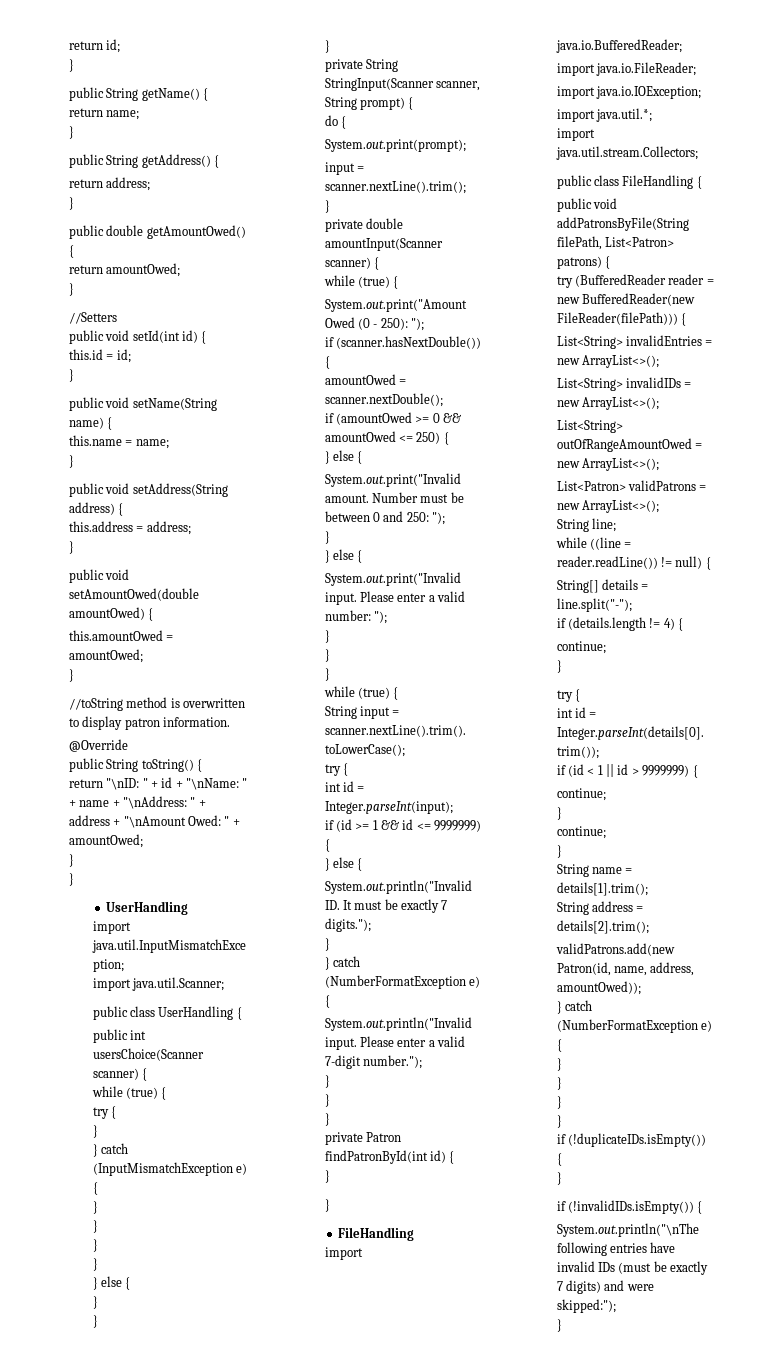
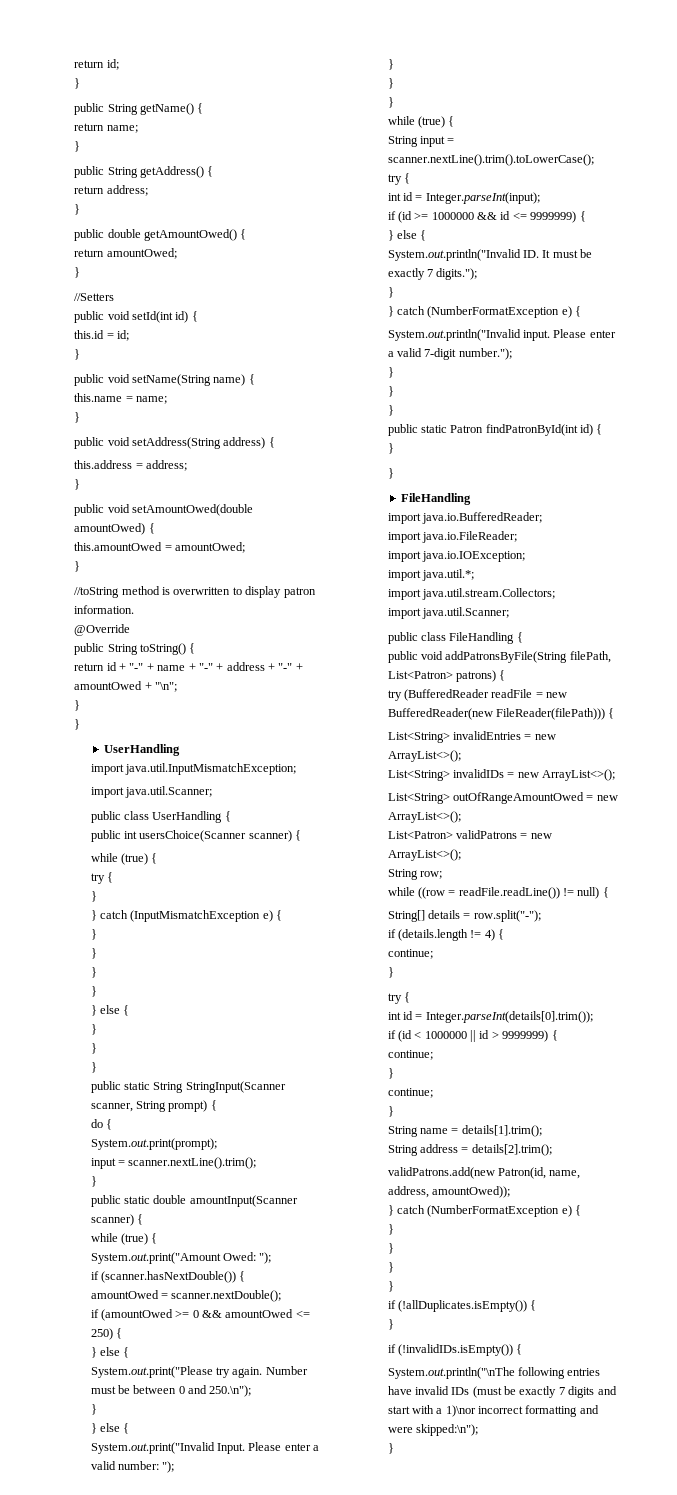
[106,777,248,790] "\nID: " + id + "\nName: " -> [106,662,144,671] id + "-"
[122,796,196,809] "\nAddress: " -> [198,663,213,671] "-"
[123,815,240,828] [68,834,143,848] "\nAmount Owed: " + amountOwed; -> [278,663,303,671] [74,681,178,692] "-" + amountOwed + "\n";
[324,59,363,72] private -> [90,1081,150,1093] public static
[324,219,363,232] private -> [90,1195,150,1207] public static
[324,317,408,330] Owed (0 - 250): -> [222,1252,256,1261] Owed:
[324,473,461,487] [324,494,369,503] System.out.print("Invalid amount. -> [90,1366,263,1378] System.out.print("Please try again.
[406,512,446,525] 250: "); -> [209,1385,252,1397] 250.\n");
[324,592,357,605] input. -> [216,1443,245,1454] Input.
[372,820,378,830] 1 -> [431,212,474,220] 1000000
[324,1132,363,1145] private -> [387,424,447,436] public static
(698, 153) none -> [387,607,509,619] // import java.util.Scanner;
[668,274,705,285] reader -> [491,689,533,698] readFile
[591,518,616,532] [555,537,632,550] [556,556,658,569] line; // while ((line = reader.readLine()) -> [419,871,442,879] [387,887,560,899] row; // while ((row = readFile.readLine())
[556,598,632,612] line.split("-"); -> [473,910,541,922] row.split("-");
[597,765,603,775] 1 -> [424,1031,467,1039] 1000000
[567,1133,706,1147] (!duplicateIDs.isEmpty()) -> [397,1300,527,1312] (!allDuplicates.isEmpty())
[565,1280,601,1294] digits) -> [568,1386,617,1398] [387,1405,578,1417] digits and start with a 1)\nor incorrect formatting
[556,1299,616,1313] skipped:"); -> [415,1424,478,1436] skipped:\n");

